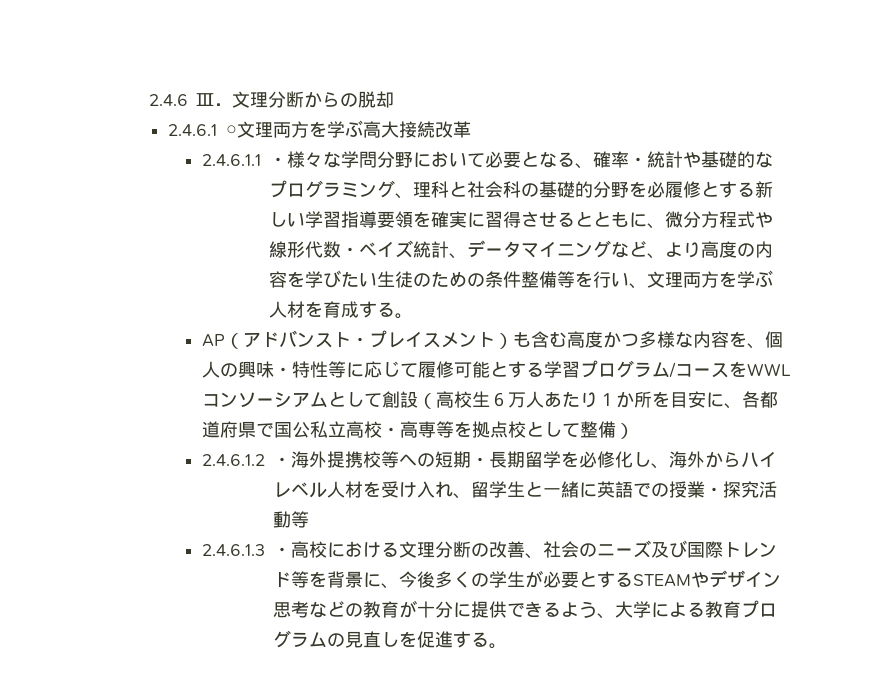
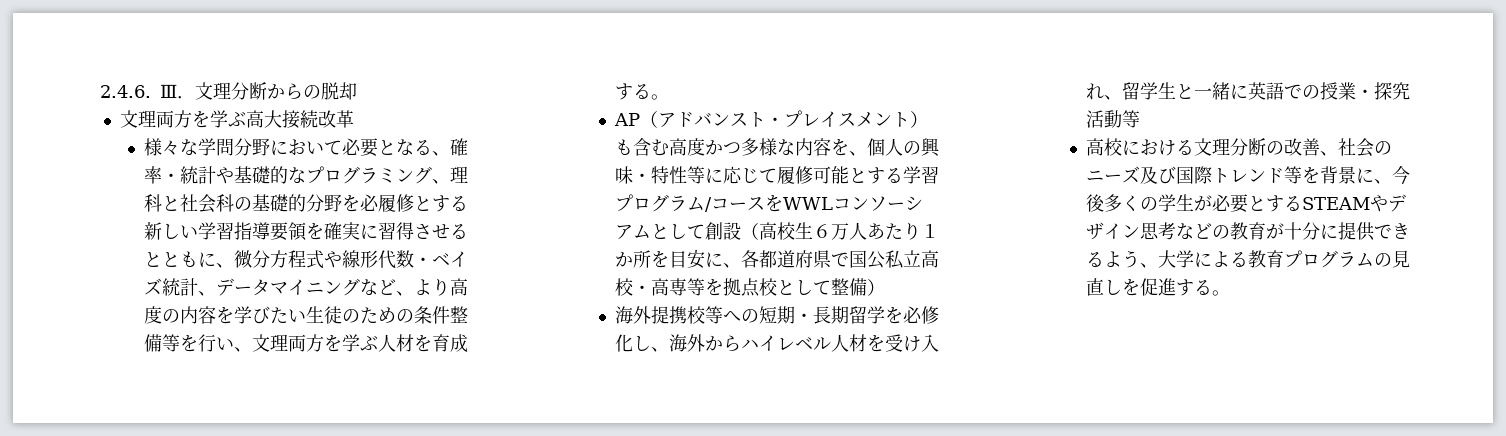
[148,94,188,106] 2.4.6 -> [100,85,152,98] 2.4.6.
[167,124,237,136] 2.4.6.1 ○ -> (358, 91) none
[201,154,288,166] 2.4.6.1.1・ -> (355, 119) none
[201,454,292,466] 2.4.6.1.2・ -> (886, 287) none
[201,544,292,556] 2.4.6.1.3・ -> (1141, 119) none

